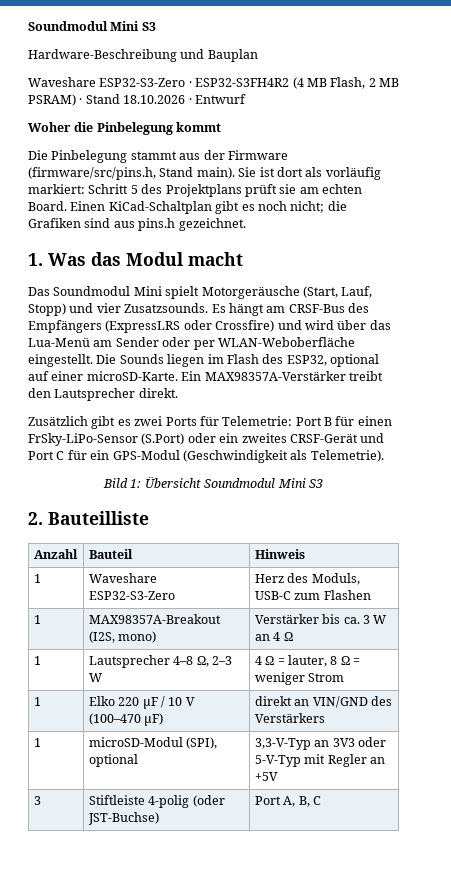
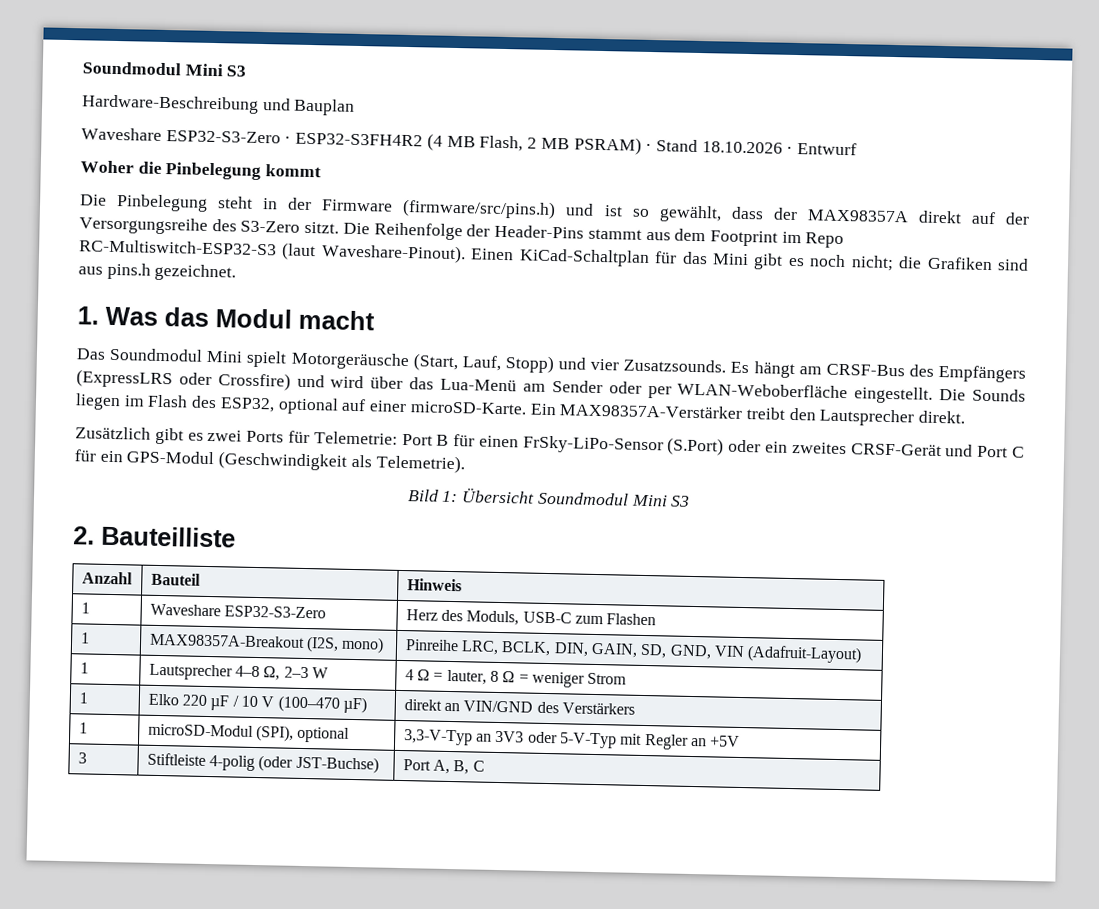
[130,150,288,160] [28,167,381,180] [28,184,362,197] [28,201,212,214] stammt aus der Firmware (firmware/src/pins.h, Stand main). Sie ist dort als vorläufig markiert: Schritt 5 des Projektplans prüft sie am echten Board. Einen KiCad-Schaltplan -> [218,196,1030,225] [79,216,845,249] [79,239,750,268] steht in der Firmware (firmware/src/pins.h) und ist so gewählt, dass der MAX98357A direkt auf der Versorgungsreihe des S3-Zero sitzt. Die Reihenfolge der Header-Pins stammt aus dem Footprint im Repo RC-Multiswitch-ESP32-S3 (laut Waveshare-Pinout). Einen KiCad-Schaltplan für das Mini
[254,614,387,624] [254,632,293,641] Verstärker bis ca. 3 W an 4 Ω -> [404,639,863,664] Pinreihe LRC, BCLK, DIN, GAIN, SD, GND, VIN (Adafruit-Layout)

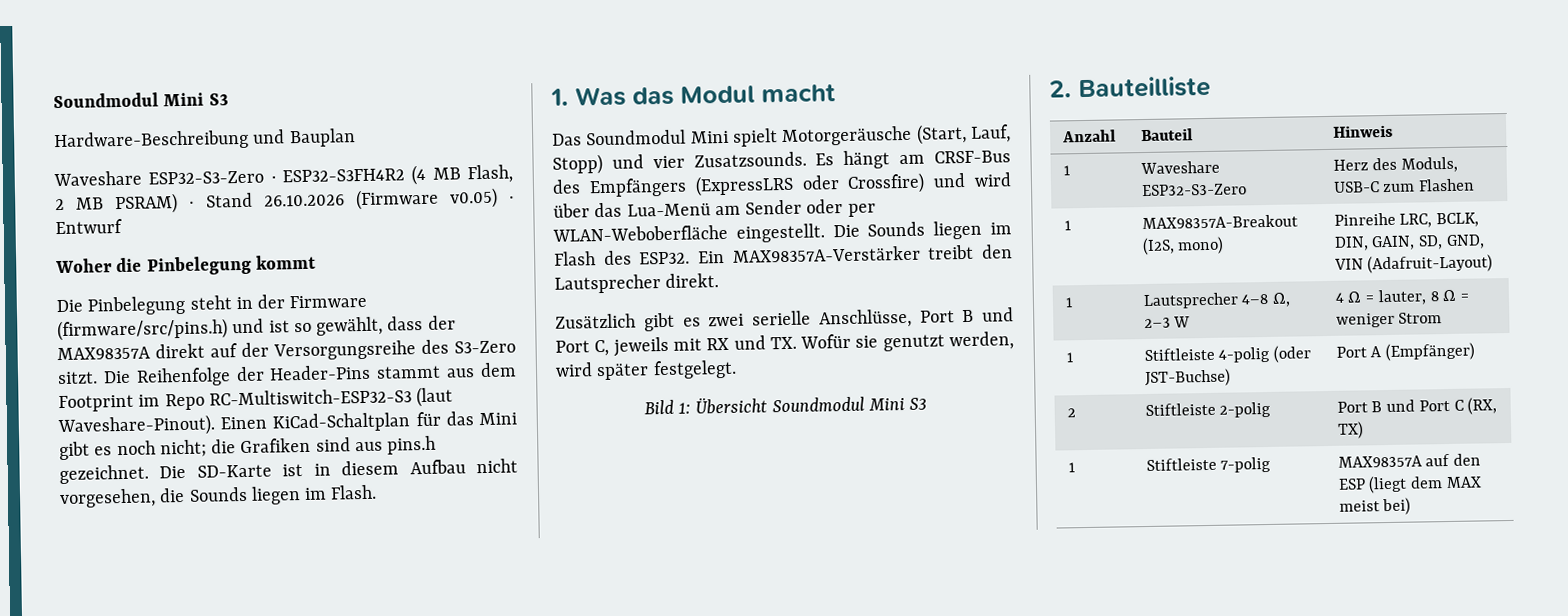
[701,141,783,154] 18.10.2026 -> [263,187,498,211] 26.10.2026 (Firmware v0.05)
(237, 272) none -> [159,458,518,479] [59,484,378,509] Die SD-Karte ist in diesem Aufbau nicht vorgesehen, die Sounds liegen im Flash.
[219,397,527,415] ESP32, optional auf einer microSD-Karte. -> [639,251,691,265] ESP32.
[246,430,1025,458] [74,449,465,474] Ports für Telemetrie: Port B für einen FrSky-LiPo-Sensor (S.Port) oder ein zweites CRSF-Gerät und Port C für ein GPS-Modul (Geschwindigkeit als Telemetrie). -> [752,307,1014,329] [555,331,1014,357] [555,359,737,381] serielle Anschlüsse, Port B und Port C, jeweils mit RX und TX. Wofür sie genutzt werden, wird später festgelegt.
[147,693,367,714] [403,699,635,715] [78,722,88,734] [147,723,351,743] [403,729,741,750] [77,752,87,764] | Elko 220 µF / 10 V (100–470 µF) | direkt an VIN/GND des Verstärkers // 1 | microSD-Modul (SPI), optional | 3,3-V-Typ an 3V3 oder 5-V-Typ mit Regler an +5V // 3 -> (1074, 357) none
[432,759,485,775] A, B, C -> [1370,342,1476,362] [1066,408,1076,418] [1144,401,1272,418] [1336,397,1498,415] [1336,421,1364,439] [1067,462,1076,473] [1145,456,1272,473] [1337,453,1482,468] [1337,475,1482,494] [1338,497,1412,516] A (Empfänger) // 2 | Stiftleiste 2-polig | Port B und Port C (RX, TX) // 1 | Stiftleiste 7-polig | MAX98357A auf den ESP (liegt dem MAX meist bei)

